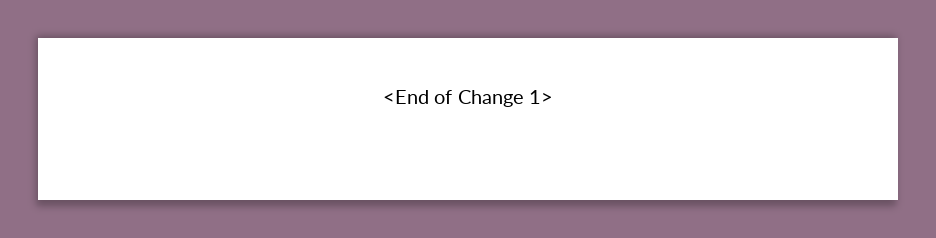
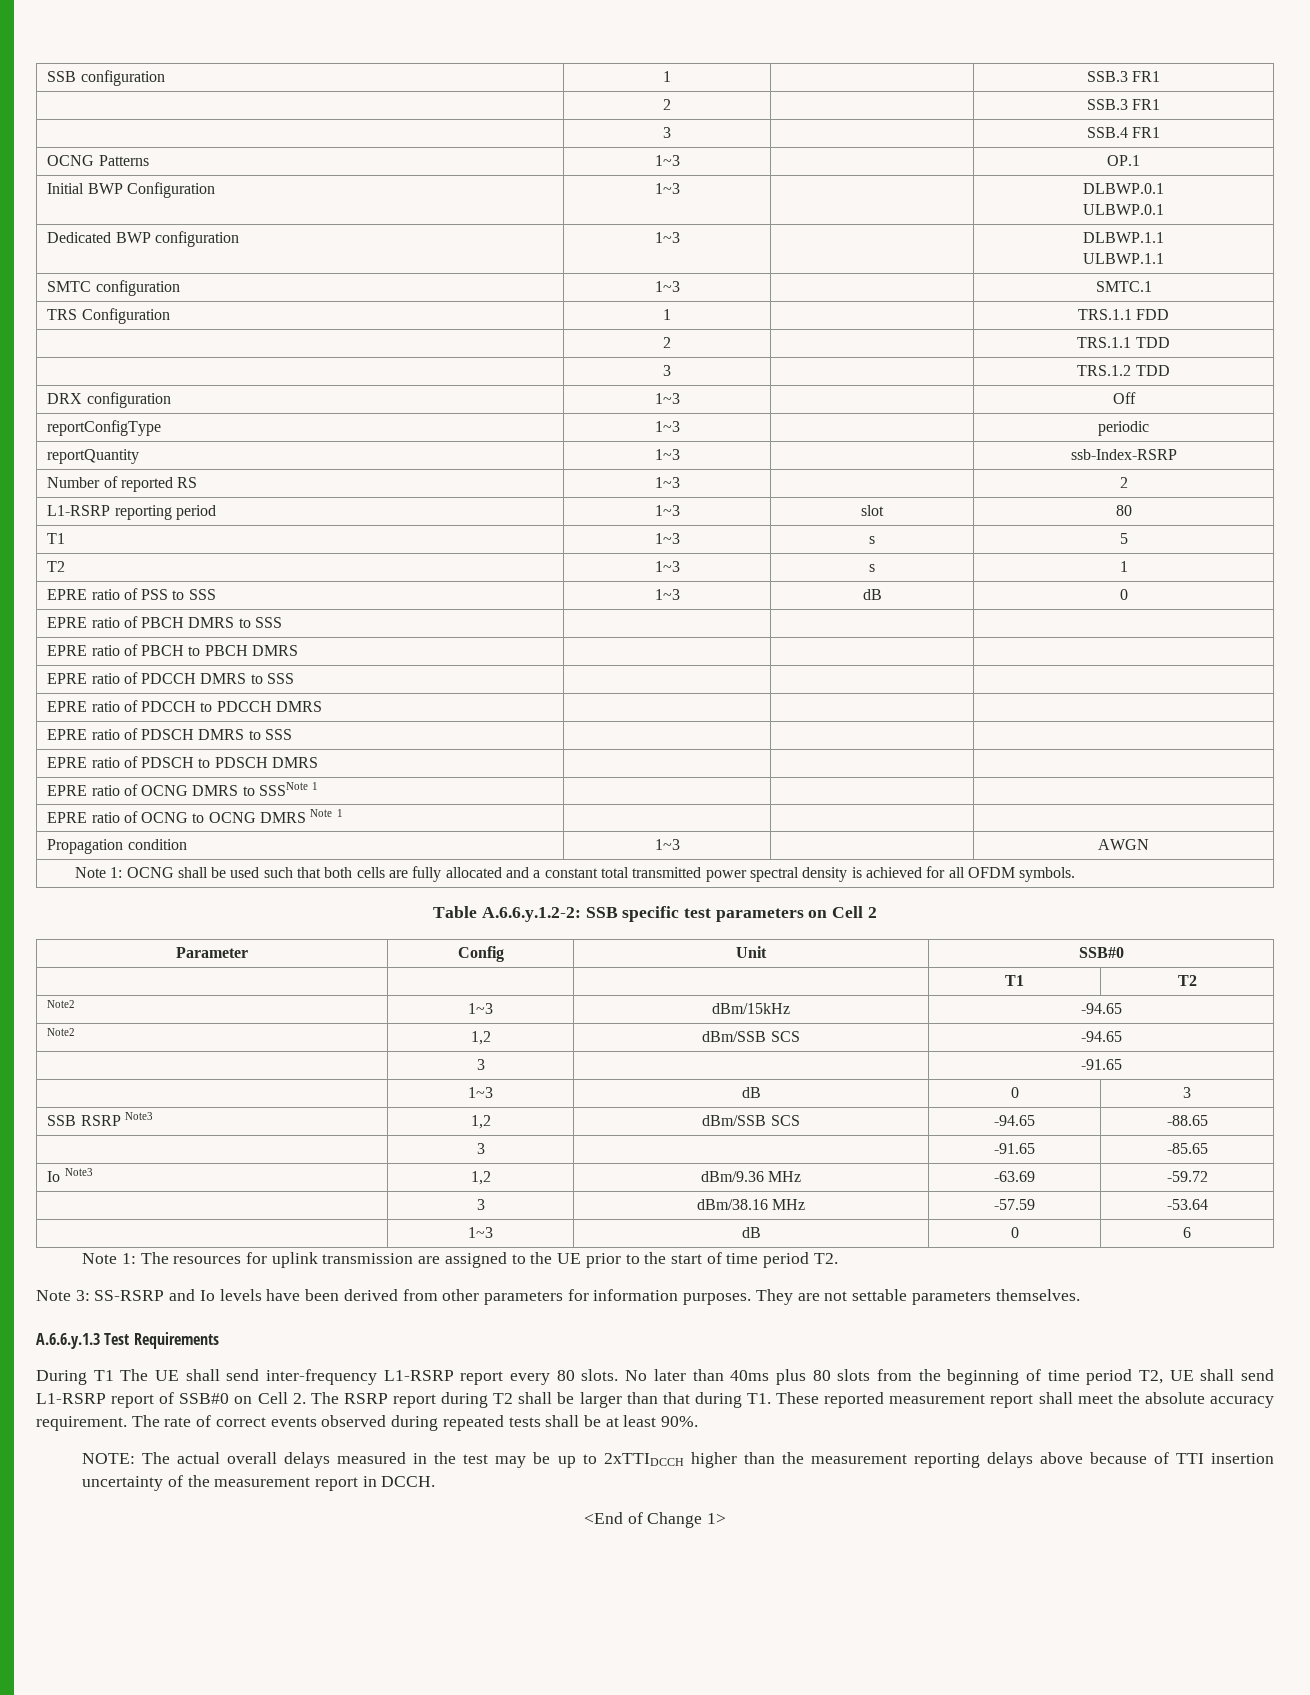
(383, 97) none -> [47,70,165,86] [663,71,671,82] [1086,71,1161,82] [663,99,671,110] [1086,99,1161,110] [663,127,671,138] [1086,127,1161,138] [47,155,149,166] [654,155,680,166] [1107,155,1140,166] [47,182,215,198] [654,183,680,194] [1083,183,1164,194] [1083,204,1164,215] [47,231,239,247] [654,232,680,243] [1083,232,1164,243] [1083,253,1164,264] [47,280,180,296] [654,281,680,292] [1095,281,1152,292] [47,308,170,324] [663,309,671,320] [1077,309,1170,320] [663,337,671,348] [1077,337,1170,348] [663,365,671,376] [1077,365,1170,376] [47,392,171,408] [654,393,680,404] [1112,392,1136,404] [47,420,162,436] [654,421,680,432] [1098,421,1149,436] [47,449,140,464] [654,449,680,460] [1070,449,1177,460] [47,476,198,492] [654,477,680,488] [1119,477,1128,488] [47,505,216,520] [654,505,680,516] [861,505,884,516] [1115,505,1132,516] [47,533,66,544] [654,533,680,544] [869,536,875,544] [1119,533,1128,544] [47,561,66,572] [654,561,680,572] [869,564,875,572] [1119,561,1128,572] [47,588,216,600] [654,589,680,600] [862,589,882,600] [1119,589,1128,600] [47,616,283,628] [47,644,299,656] [47,672,295,684] [47,700,323,712] [47,728,293,740] [47,756,319,768] [47,782,319,796] [47,809,343,823] [47,839,187,854] [654,839,680,850] [1098,839,1149,850] [74,866,1076,882] [433,906,877,922] [176,947,248,958] [457,946,504,962] [736,946,767,958] [1078,947,1124,958] [1005,975,1024,986] [1177,975,1197,986] [47,1000,76,1008] [468,1003,493,1014] [712,1003,790,1014] [1080,1003,1122,1014] [47,1028,76,1036] [470,1031,491,1045] [702,1031,800,1042] [1080,1031,1122,1042] [476,1059,485,1070] [1080,1059,1122,1070] [468,1087,493,1098] [741,1087,761,1098] [1010,1087,1019,1098] [1183,1087,1191,1098] [47,1112,153,1126] [470,1115,491,1129] [702,1115,800,1126] [994,1115,1035,1126] [1166,1115,1208,1126] [476,1143,485,1154] [994,1143,1035,1154] [1166,1143,1208,1154] [47,1168,93,1182] [470,1171,491,1185] [700,1171,802,1182] [994,1171,1035,1182] [1166,1171,1208,1182] [476,1199,485,1210] [696,1199,806,1210] [994,1199,1035,1210] [1166,1199,1208,1210] [468,1227,493,1238] [741,1227,761,1238] [1010,1227,1019,1238] [1183,1227,1191,1238] [82,1252,838,1268] [36,1289,1080,1305] [36,1332,219,1349] [36,1369,1274,1385] [36,1392,1274,1408] [36,1415,699,1431] [82,1452,1275,1468] [82,1475,436,1491] SSB configuration | 1 | | SSB.3 FR1 // | 2 | | SSB.3 FR1 // | 3 | | SSB.4 FR1 // OCNG Patterns | 1~3 | | OP.1 // Initial BWP Configuration | 1~3 | | DLBWP.0.1 // ULBWP.0.1 // Dedicated BWP configuration | 1~3 | | DLBWP.1.1 // ULBWP.1.1 // SMTC configuration | 1~3 | | SMTC.1 // TRS Configuration | 1 | | TRS.1.1 FDD // | 2 | | TRS.1.1 TDD // | 3 | | TRS.1.2 TDD // DRX configuration | 1~3 | | Off // reportConfigType | 1~3 | | periodic // reportQuantity | 1~3 | | ssb-Index-RSRP // Number of reported RS | 1~3 | | 2 // L1-RSRP reporting period | 1~3 | slot | 80 // T1 | 1~3 | s | 5 // T2 | 1~3 | s | 1 // EPRE ratio of PSS to SSS | 1~3 | dB | 0 // EPRE ratio of PBCH DMRS to SSS | | | // EPRE ratio of PBCH to PBCH DMRS | | | // EPRE ratio of PDCCH DMRS to SSS | | | // EPRE ratio of PDCCH to PDCCH DMRS | | | // EPRE ratio of PDSCH DMRS to SSS | | | // EPRE ratio of PDSCH to PDSCH DMRS | | | // EPRE ratio of OCNG DMRS to SSSNote 1 | | | // EPRE ratio of OCNG to OCNG DMRS Note 1 | | | // Propagation condition | 1~3 | | AWGN // Note 1: OCNG shall be used such that both cells are fully allocated and a constant total transmitted power spectral density is achieved for all OFDM symbols. // Table A.6.6.y.1.2-2: SSB specific test parameters on Cell 2 // Parameter | Config | Unit | SSB#0 // | | | T1 | T2 // Note2 | 1~3 | dBm/15kHz | -94.65 // Note2 | 1,2 | dBm/SSB SCS | -94.65 // | 3 | | -91.65 // | 1~3 | dB | 0 | 3 // SSB RSRP Note3 | 1,2 | dBm/SSB SCS | -94.65 | -88.65 // | 3 | | -91.65 | -85.65 // Io Note3 | 1,2 | dBm/9.36 MHz | -63.69 | -59.72 // | 3 | dBm/38.16 MHz | -57.59 | -53.64 // | 1~3 | dB | 0 | 6 // Note 1: The resources for uplink transmission are assigned to the UE prior to the start of time period T2. // Note 3: SS-RSRP and Io levels have been derived from other parameters for information purposes. They are not settable parameters themselves. // A.6.6.y.1.3 Test Requirements // During T1 The UE shall send inter-frequency L1-RSRP report every 80 slots. No later than 40ms plus 80 slots from the beginning of time period T2, UE shall send L1-RSRP report of SSB#0 on Cell 2. The RSRP report during T2 shall be larger than that during T1. These reported measurement report shall meet the absolute accuracy requirement. The rate of correct events observed during repeated tests shall be at least 90%. // NOTE: The actual overall delays measured in the test may be up to 2xTTIDCCH higher than the measurement reporting delays above because of TTI insertion uncertainty of the measurement report in DCCH. //

